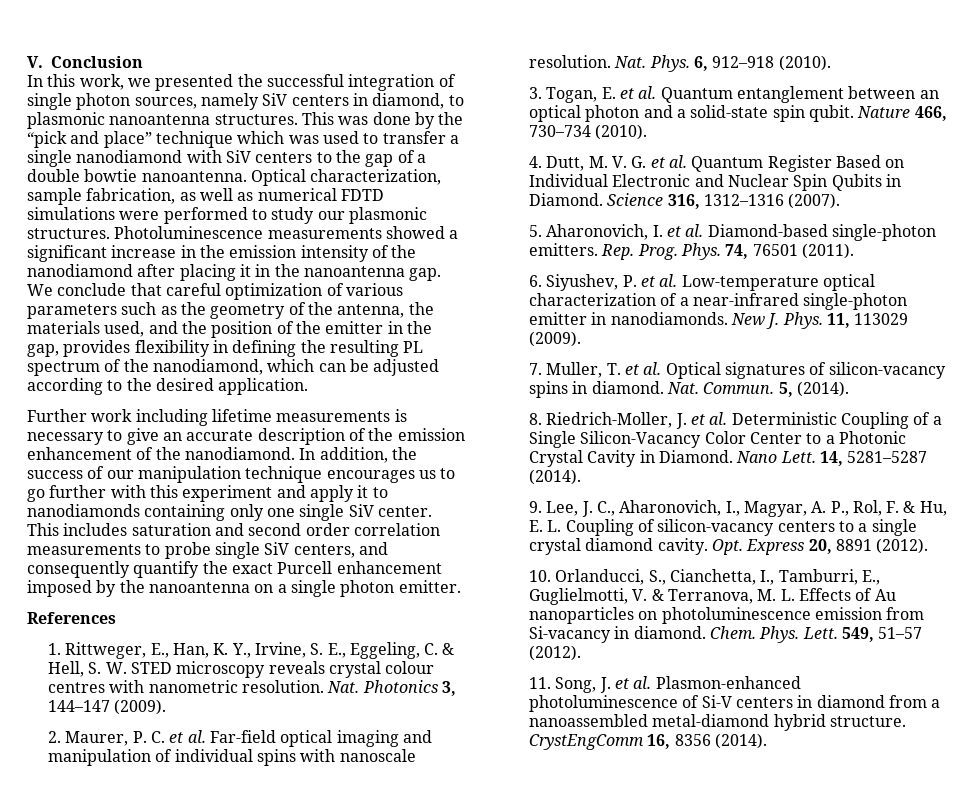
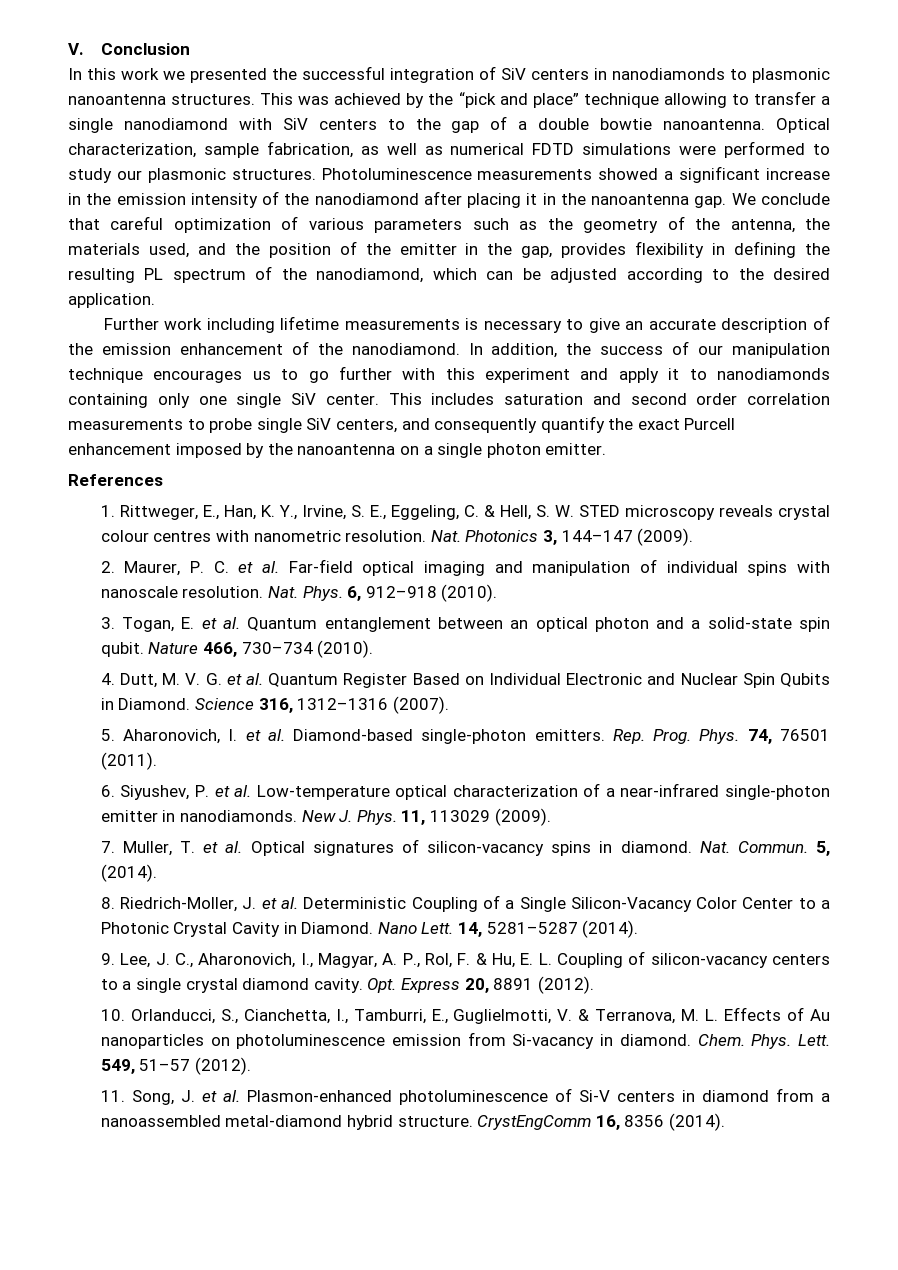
[79,74,124,90] work, -> [121,68,159,80] work
[27,93,259,110] single photon sources, namely -> (496, 73) none
[372,93,445,109] diamond, -> [612,68,725,80] nanodiamonds
[372,112,411,125] done -> [334,93,402,105] achieved
[237,131,359,144] which was used -> [663,93,727,108] allowing

